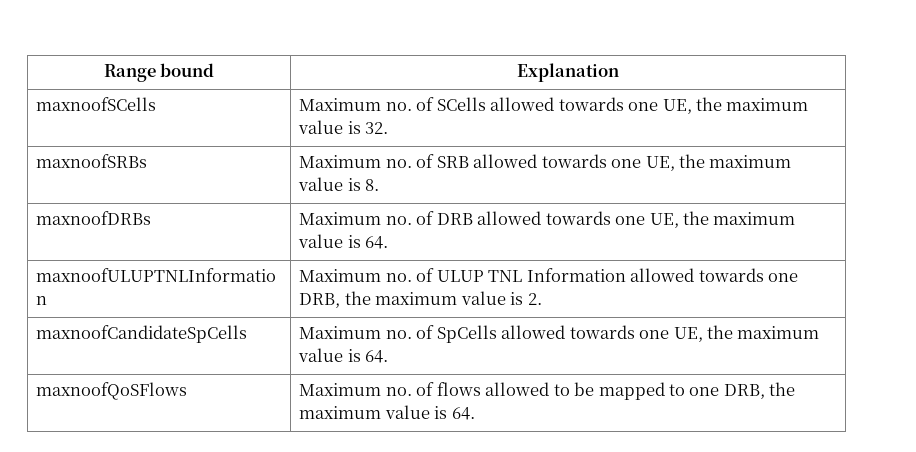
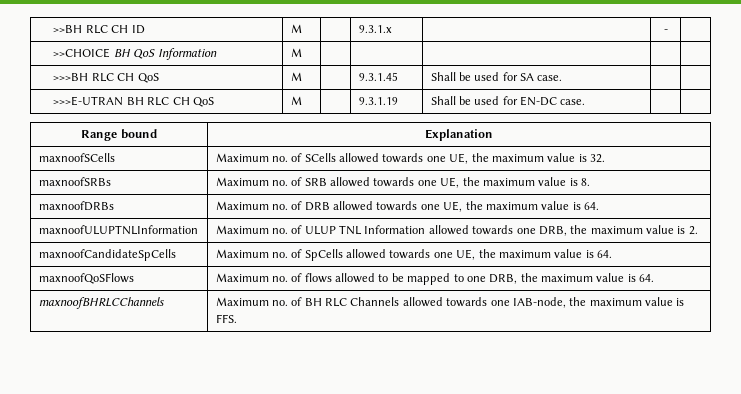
(103, 73) none -> [53,25,145,34] [290,24,302,33] [358,25,392,33] [663,29,668,33] [53,48,217,60] [290,48,302,57] [53,73,159,83] [290,72,302,81] [358,72,398,81] [430,72,563,81] [53,96,214,107] [290,96,302,105] [358,97,398,105] [430,96,586,106] >>BH RLC CH ID | M | | 9.3.1.x | | - | // >>CHOICE BH QoS Information | M | | | | | // >>>BH RLC CH QoS | M | | 9.3.1.45 | Shall be used for SA case. | | // >>>E-UTRAN BH RLC CH QoS | M | | 9.3.1.19 | Shall be used for EN-DC case. | | //
(475, 413) none -> [38,297,164,309] [215,297,685,308] [215,314,237,323] // maxnoofBHRLCChannels | Maximum no. of BH RLC Channels allowed towards one IAB-node, the maximum value is FFS.

